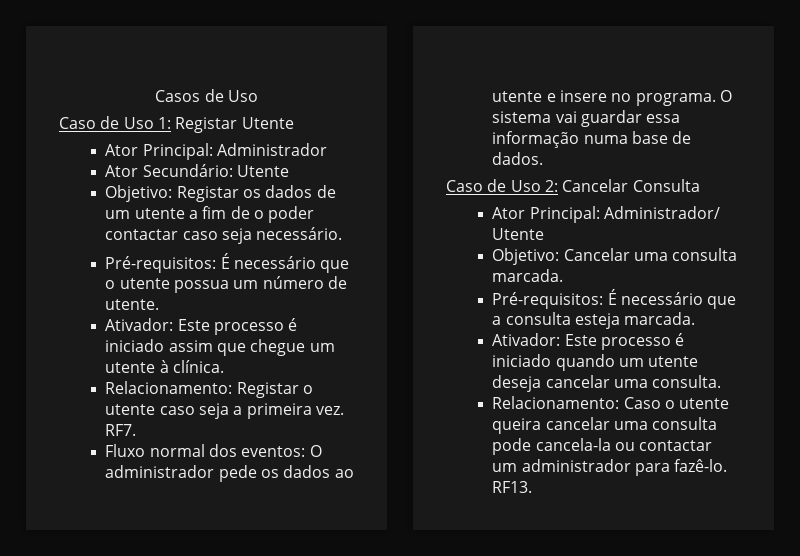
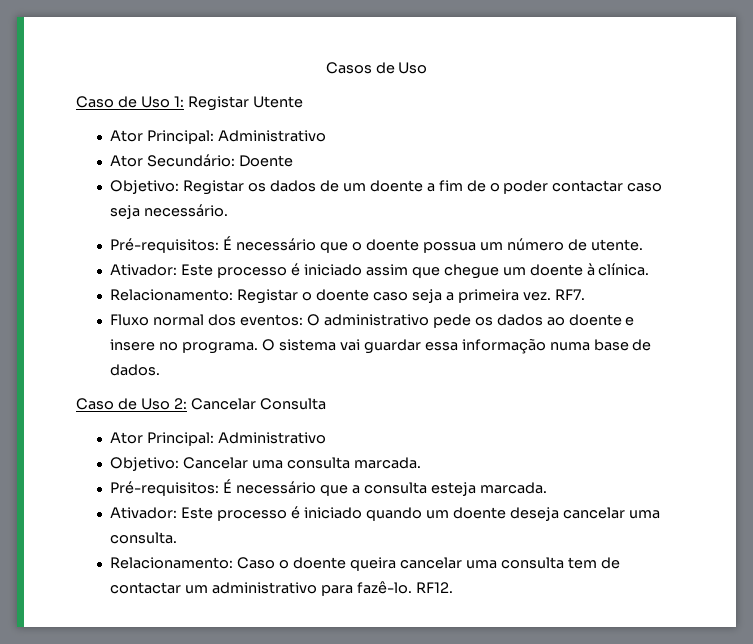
[216,143,327,156] Administrador -> [218,130,327,142] Administrativo
[236,165,289,177] Utente -> [239,155,294,167] Doente
[134,208,185,219] utente -> [369,180,423,192] doente
[119,278,170,289] utente -> [365,239,419,251] doente
[105,362,156,373] utente -> [529,264,583,276] doente
[105,404,156,415] utente -> [316,289,370,301] doente
[105,465,215,478] administrador -> [323,314,429,326] administrativo
[492,91,543,102] utente -> [568,314,622,326] doente
[603,206,720,219] [492,228,545,240] Administrador/ Utente -> [218,432,327,444] Administrativo
[648,356,699,367] utente -> [452,507,506,519] doente
[679,398,730,409] utente -> [293,557,347,569] doente
[492,438,635,455] pode cancela-la ou -> [567,557,620,569] tem de
[521,459,631,472] administrador -> [212,582,318,594] administrativo
[492,481,533,493] RF13. -> [415,582,453,593] RF12.

